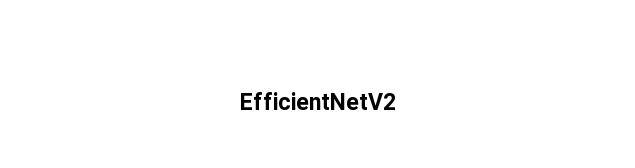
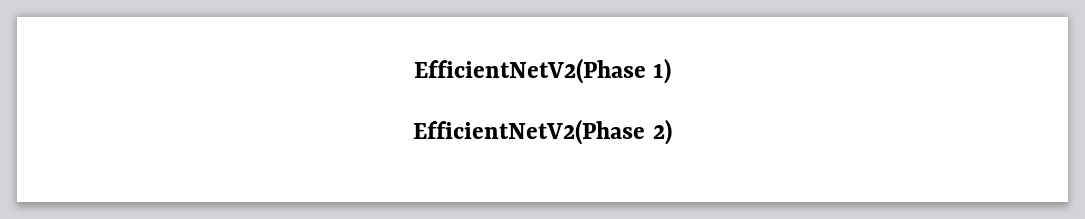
[239,92,396,110] EfficientNetV2 -> [413,58,672,84] [413,119,672,145] EfficientNetV2(Phase 1) // EfficientNetV2(Phase 2)

